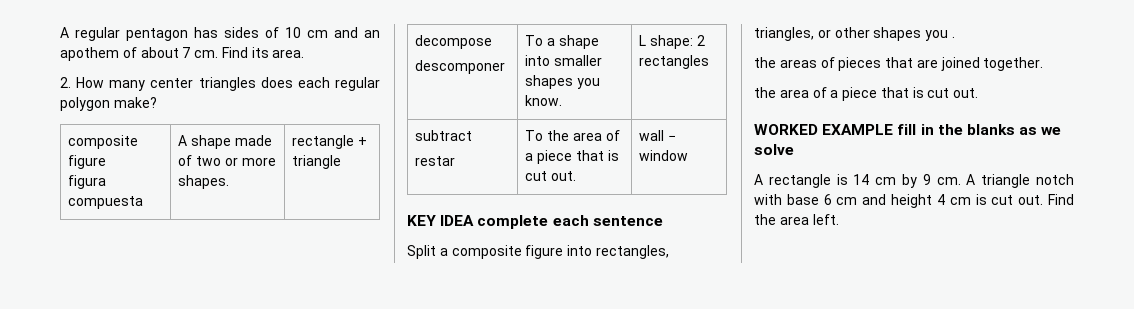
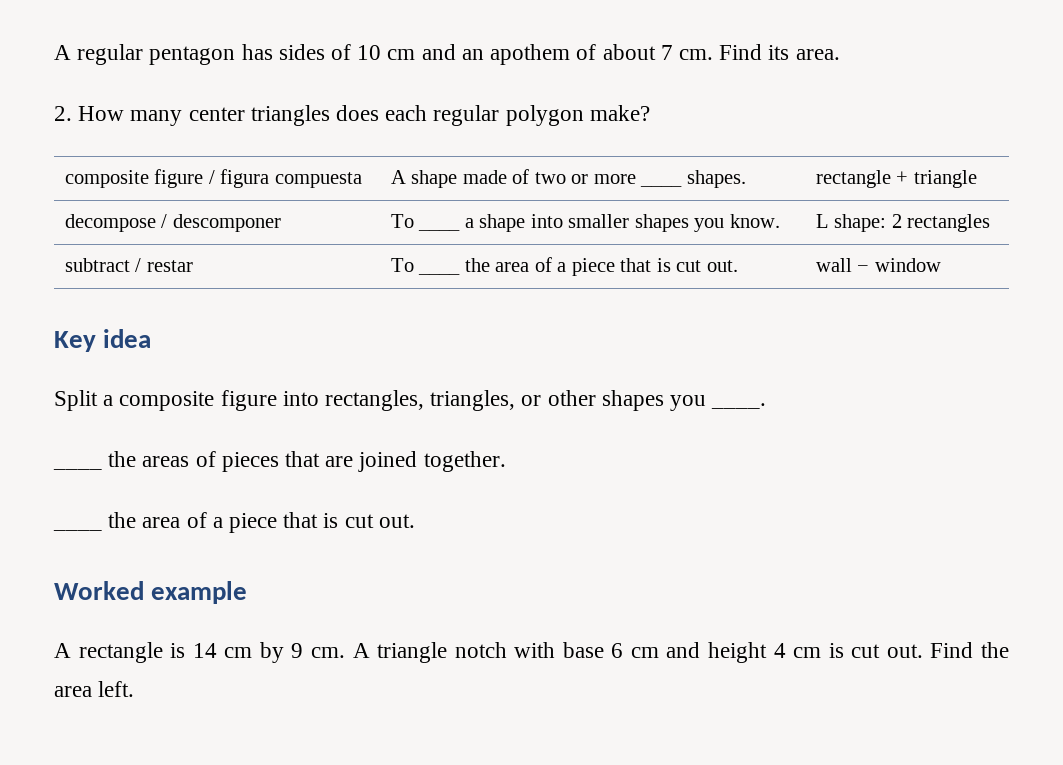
(107, 162) // -> [208,170,215,184] /
(276, 161) none -> [640,184,683,187] ____
(493, 42) // -> [161,214,168,228] /
(544, 40) none -> [418,228,461,231] ____
(473, 135) // -> [135,258,142,272] /
(544, 135) none -> [418,272,461,275] ____
[407,215,663,229] KEY IDEA complete each sentence -> [54,329,152,352] Key idea
[951,36,955,38] . // -> [711,403,767,409] [53,467,102,470] ____. // ____
(1044, 64) none -> [53,528,102,531] ____
[754,124,1062,135] [754,144,794,155] WORKED EXAMPLE fill in the blanks as we solve -> [54,581,248,604] Worked example

